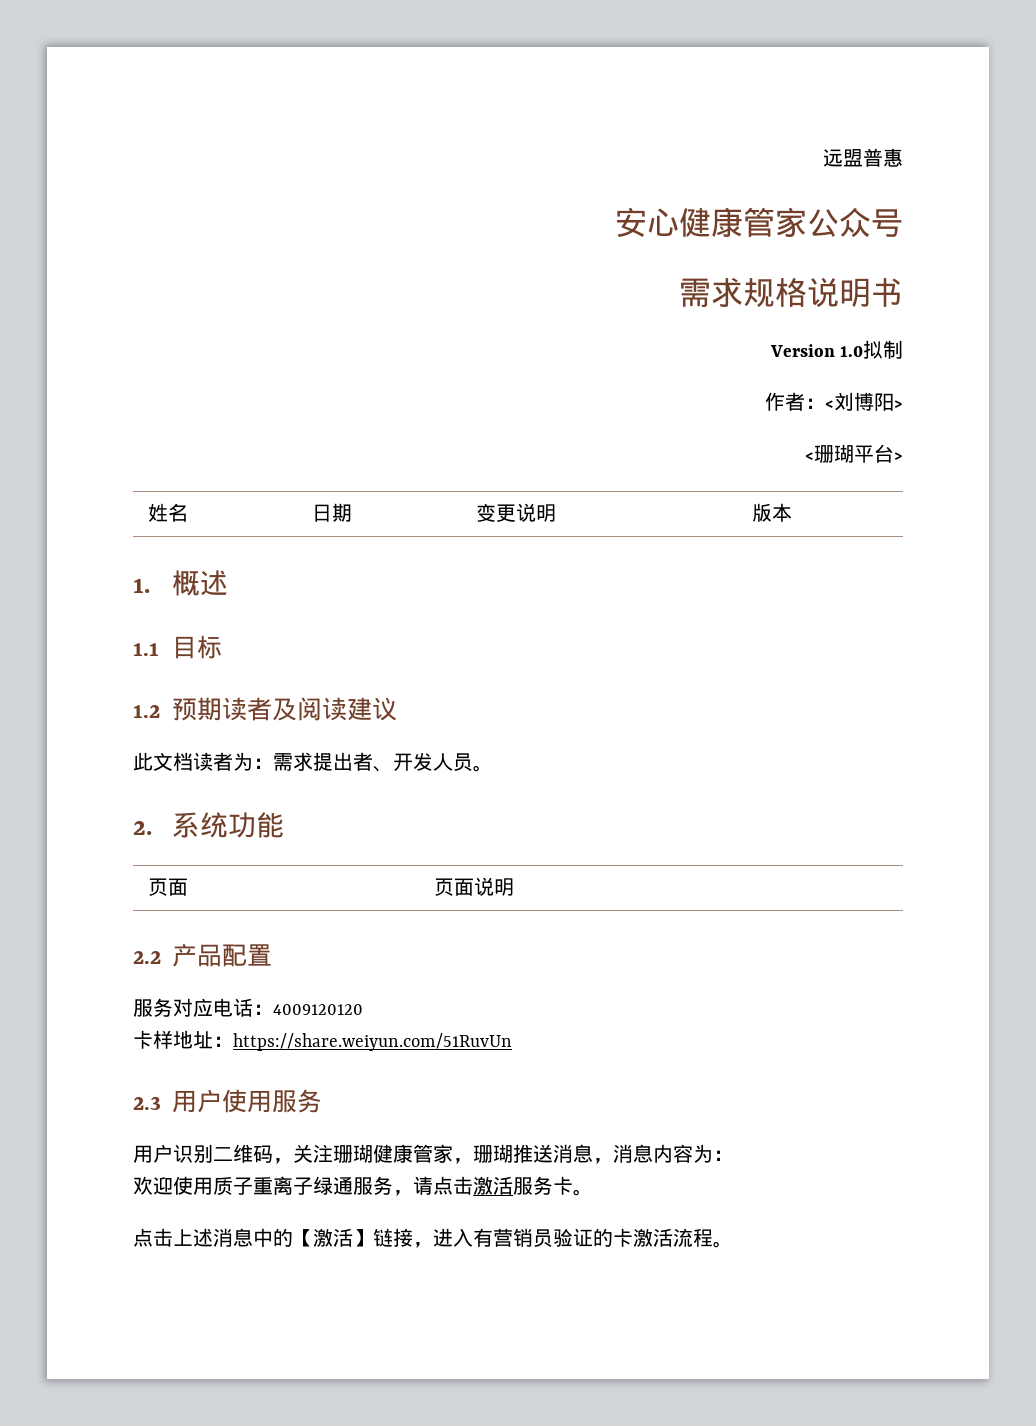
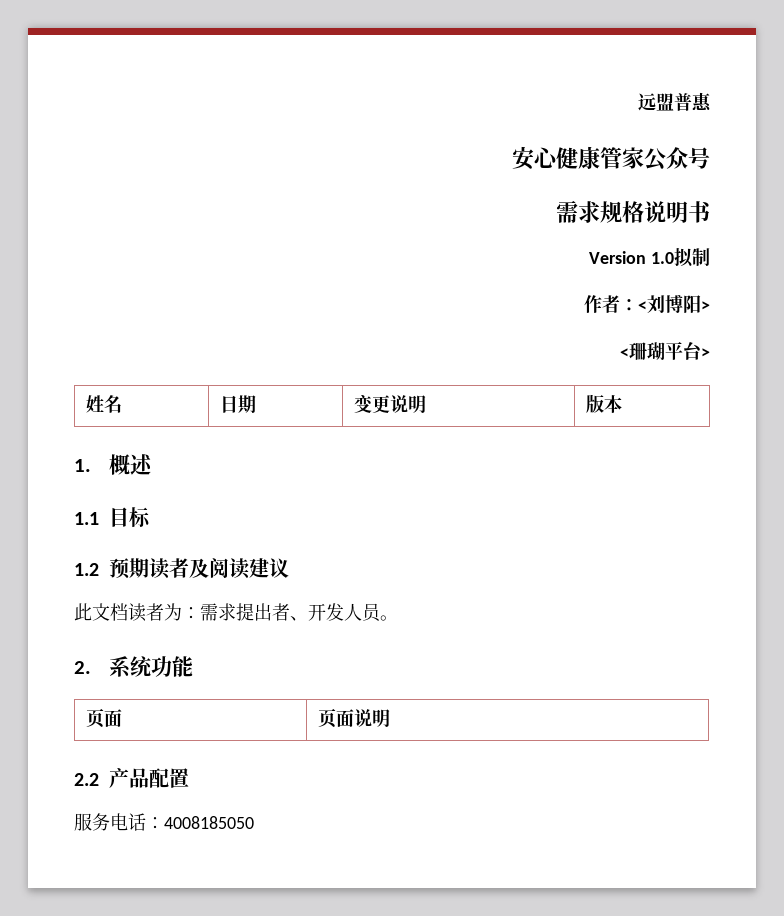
[173,998,363,1017] [133,1030,512,1051] [133,1089,322,1113] [133,1144,733,1164] [133,1176,593,1196] [133,1228,733,1248] 对应电话：4009120120 // 卡样地址：https://share.weiyun.com/51RuvUn // 2.3用户使用服务 // 用户识别二维码，关注珊瑚健康管家，珊瑚推送消息，消息内容为： // 欢迎使用质子重离子绿通服务，请点击激活服务卡。 // 点击上述消息中的【激活】链接，进入有营销员验证的卡激活流程。 -> [110,813,254,831] 电话：4008185050

